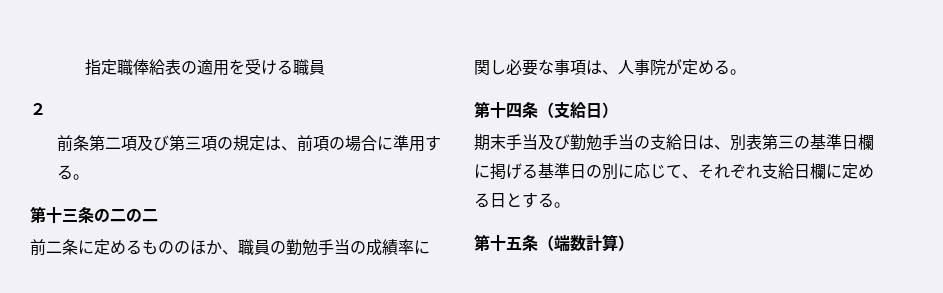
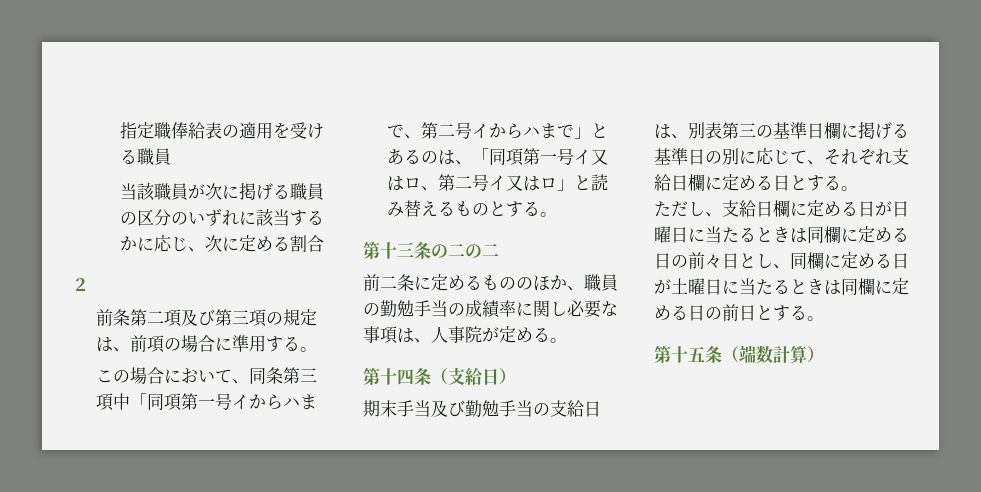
(325, 67) none -> [119,182,324,201] [119,209,324,227] [119,235,324,252] // 当該職員が次に掲げる職員の区分のいずれに該当するかに応じ、次に定める割合
(90, 177) none -> [95,367,317,384] [95,393,317,411] [386,122,608,139] [386,148,608,166] [386,174,608,191] [386,200,557,217] // この場合において、同条第三項中「同項第一号イからハまで、第二号イからハまで」とあるのは、「同項第一号イ又はロ、第二号イ又はロ」と読み替えるものとする。
(570, 205) none -> [654,200,909,217] [654,226,909,243] [654,252,909,269] [654,278,909,295] [654,304,824,321] // ただし、支給日欄に定める日が日曜日に当たるときは同欄に定める日の前々日とし、同欄に定める日が土曜日に当たるときは同欄に定める日の前日とする。

